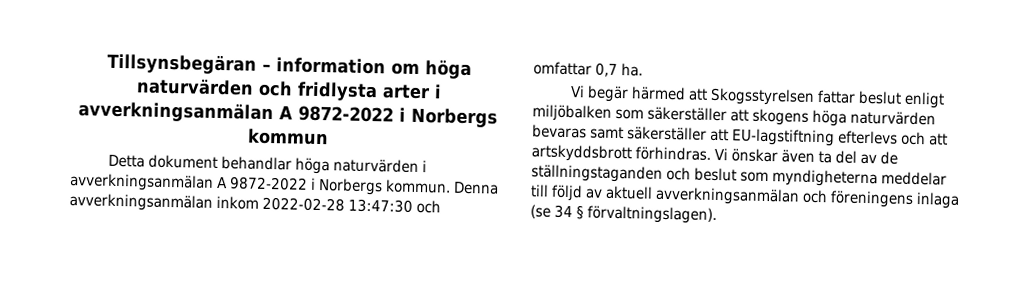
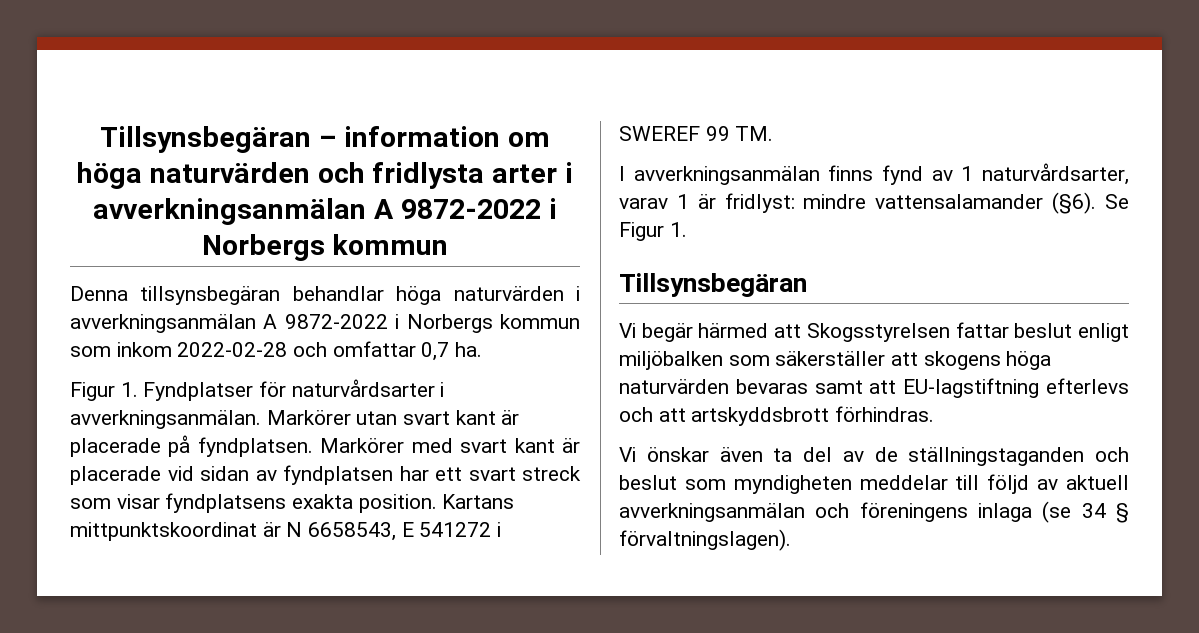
[107,154,218,169] Detta dokument -> [70,286,281,305] Denna tillsynsbegäran
[385,179,500,195] [69,193,213,212] kommun. Denna avverkningsanmälan -> [499,314,580,329] [70,346,111,357] kommun som
[348,198,414,213] 13:47:30 -> (288, 349) none
(644, 70) none -> [70,379,445,401] [70,410,520,429] [70,435,580,457] [70,465,581,485] [70,493,515,513] [70,522,502,541] [619,126,774,141] [619,163,1129,185] [619,192,1129,214] [619,222,687,241] [619,273,807,297] // Figur 1. Fyndplatser för naturvårdsarter i avverkningsanmälan. Markörer utan svart kant är placerade på fyndplatsen. Markörer med svart kant är placerade vid sidan av fyndplatsen har ett svart streck som visar fyndplatsens exakta position. Kartans mittpunktskoordinat är N 6658543, E 541272 i SWEREF 99 TM. // I avverkningsanmälan finns fynd av 1 naturvårdsarter, varav 1 är fridlyst: mindre vattensalamander (§6). Se Figur 1. // Tillsynsbegäran
[627,126,708,141] säkerställer -> (863, 387) none
(712, 153) none -> (935, 414) //
[772,169,879,188] myndigheterna -> [733,475,852,494] myndigheten

